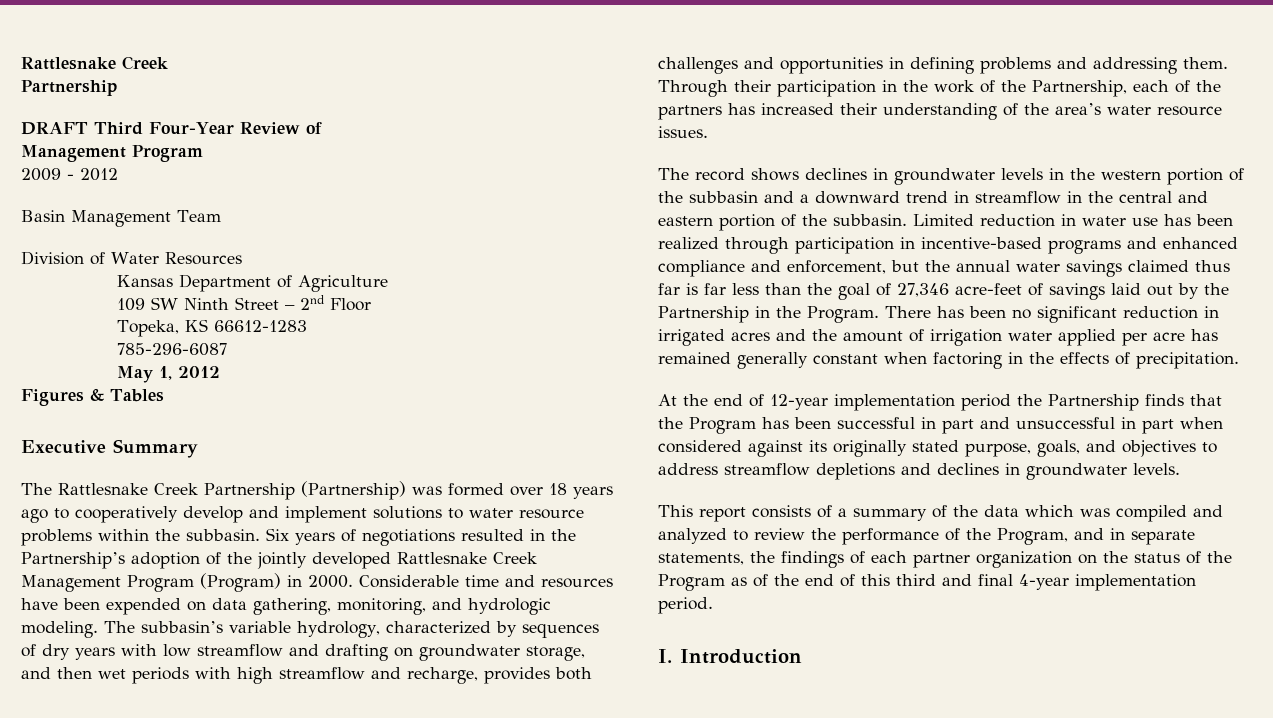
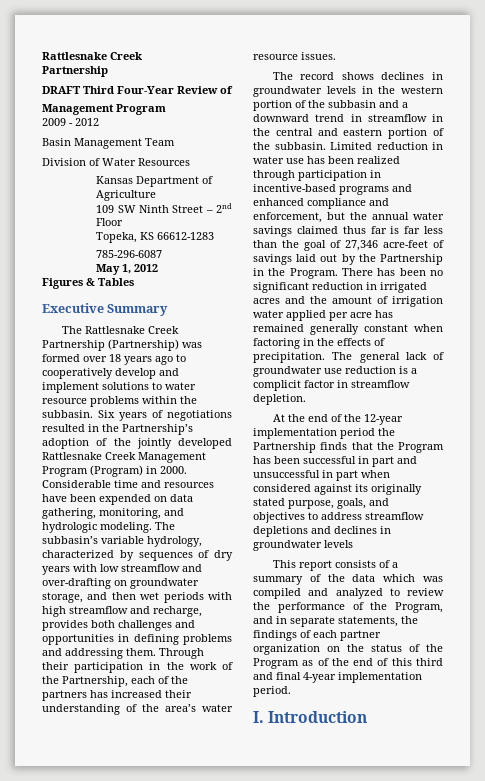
[325,644,388,661] drafting -> [42,578,111,589] over-drafting
(1239, 360) none -> [332,352,444,363] [253,366,417,377] [253,380,410,391] [253,394,306,405] The general lack of groundwater use reduction is a complicit factor in streamflow depletion.
(764, 400) none -> [343,414,361,422] the
[1133,463,1180,475] levels. -> [324,540,353,548] levels

